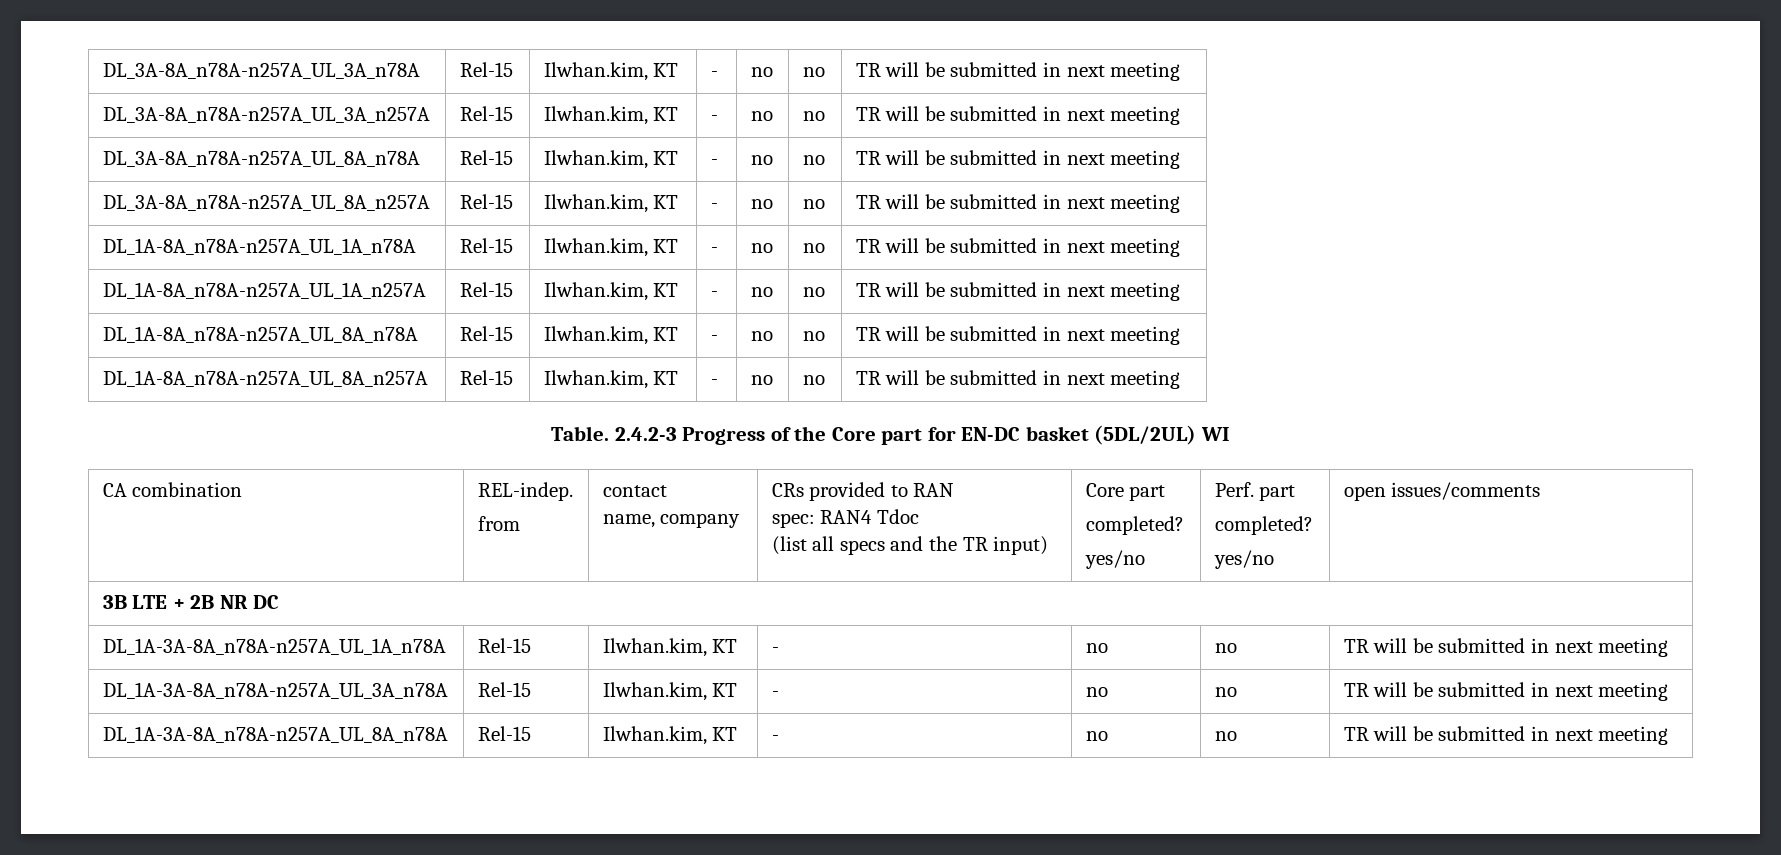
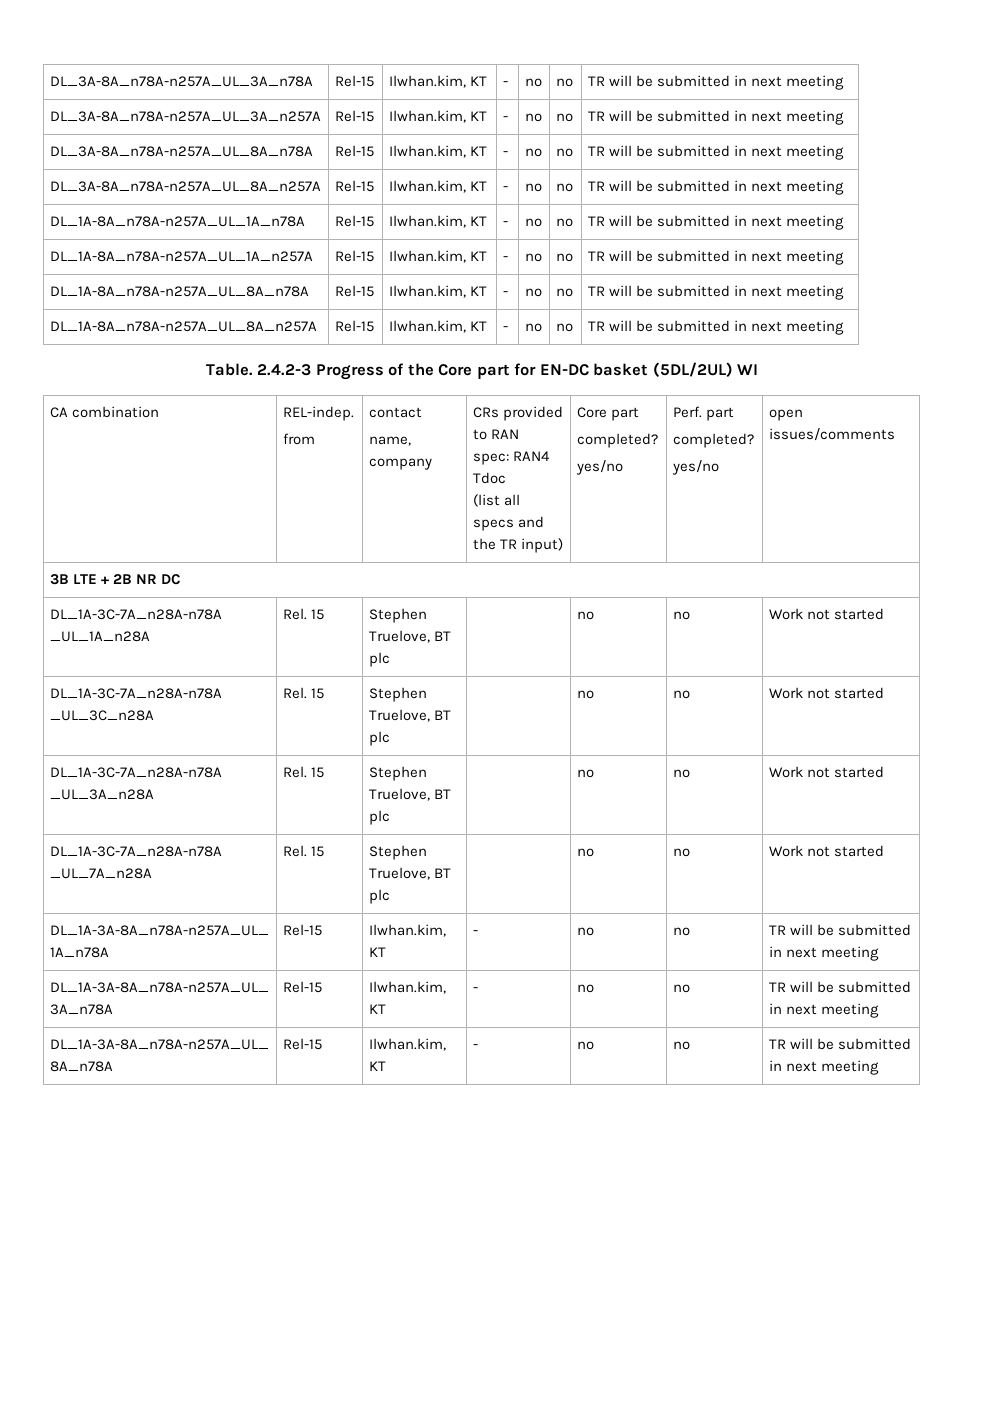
(279, 602) none -> [49,609,222,620] [49,631,150,642] [282,608,324,620] [368,608,427,623] [368,630,451,643] [368,652,390,667] [576,611,594,620] [672,611,690,620] [768,608,884,620] [49,688,222,699] [49,710,154,721] [282,687,324,699] [368,687,427,702] [368,709,451,722] [368,731,390,746] [576,690,594,699] [672,690,690,699] [768,687,884,699] [49,767,222,778] [49,789,154,800] [282,766,324,778] [368,766,427,781] [368,788,451,801] [368,810,390,825] [576,769,594,778] [672,769,690,778] [768,766,884,778] [49,846,222,857] [49,868,152,879] [282,845,324,857] [368,845,427,860] [368,867,451,880] [368,889,390,904] [576,848,594,857] [672,848,690,857] [768,845,884,857] // DL_1A-3C-7A_n28A-n78A _UL_1A_n28A | Rel. 15 | Stephen Truelove, BT plc | | no | no | Work not started // DL_1A-3C-7A_n28A-n78A _UL_3C_n28A | Rel. 15 | Stephen Truelove, BT plc | | no | no | Work not started // DL_1A-3C-7A_n28A-n78A _UL_3A_n28A | Rel. 15 | Stephen Truelove, BT plc | | no | no | Work not started // DL_1A-3C-7A_n28A-n78A _UL_7A_n28A | Rel. 15 | Stephen Truelove, BT plc | | no | no | Work not started

